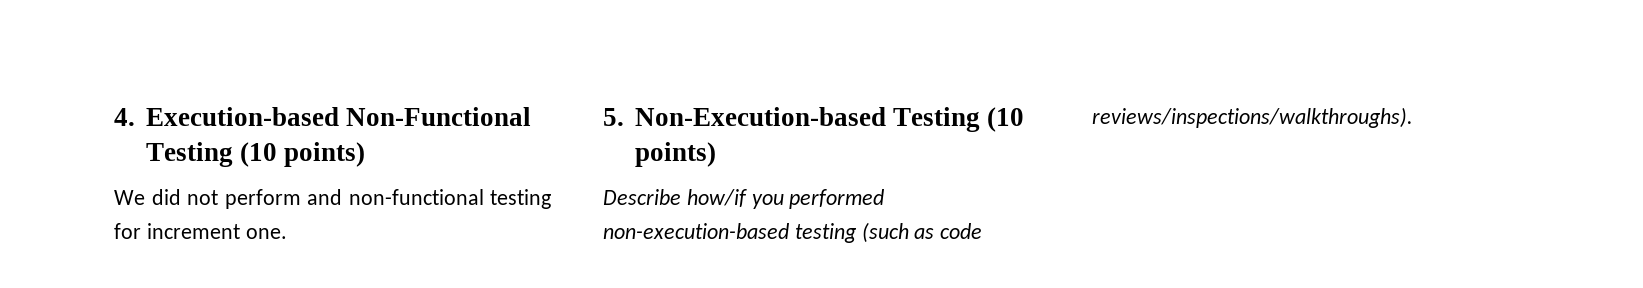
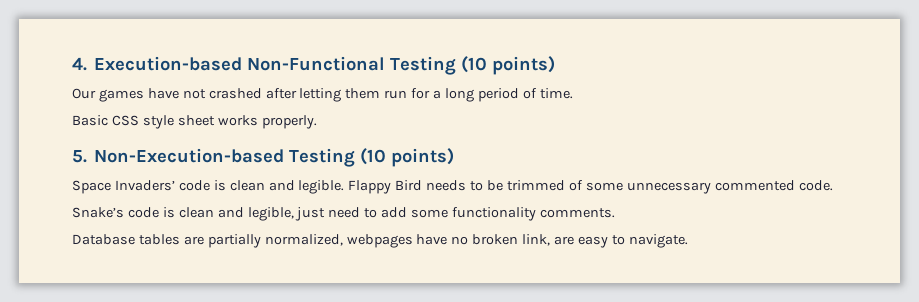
[114,189,551,209] [114,223,287,239] We did not perform and non-functional testing for increment one. -> [72,88,573,102] [72,115,317,129] Our games have not crashed after letting them run for a long period of time. // Basic CSS style sheet works properly.
[603,189,885,209] [603,222,983,243] [1092,107,1413,128] Describe how/if you performed non-execution-based testing (such as code reviews/inspections/walkthroughs). -> [72,180,833,194] [72,207,615,221] [72,234,688,248] Space Invaders’ code is clean and legible. Flappy Bird needs to be trimmed of some unnecessary commented code. // Snake’s code is clean and legible, just need to add some functionality comments. // Database tables are partially normalized, webpages have no broken link, are easy to navigate.

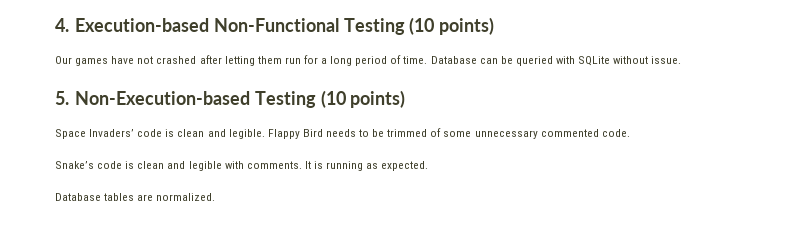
[72,115,317,129] // Basic CSS style sheet works properly. -> [430,56,682,66] Database can be queried with SQLite without issue.
[247,207,615,221] [72,234,688,248] legible, just need to add some functionality comments. // Database tables are partially normalized, webpages have no broken link, are easy to navigate. -> [188,161,429,171] [55,193,216,201] legible with comments. It is running as expected. // Database tables are normalized.

